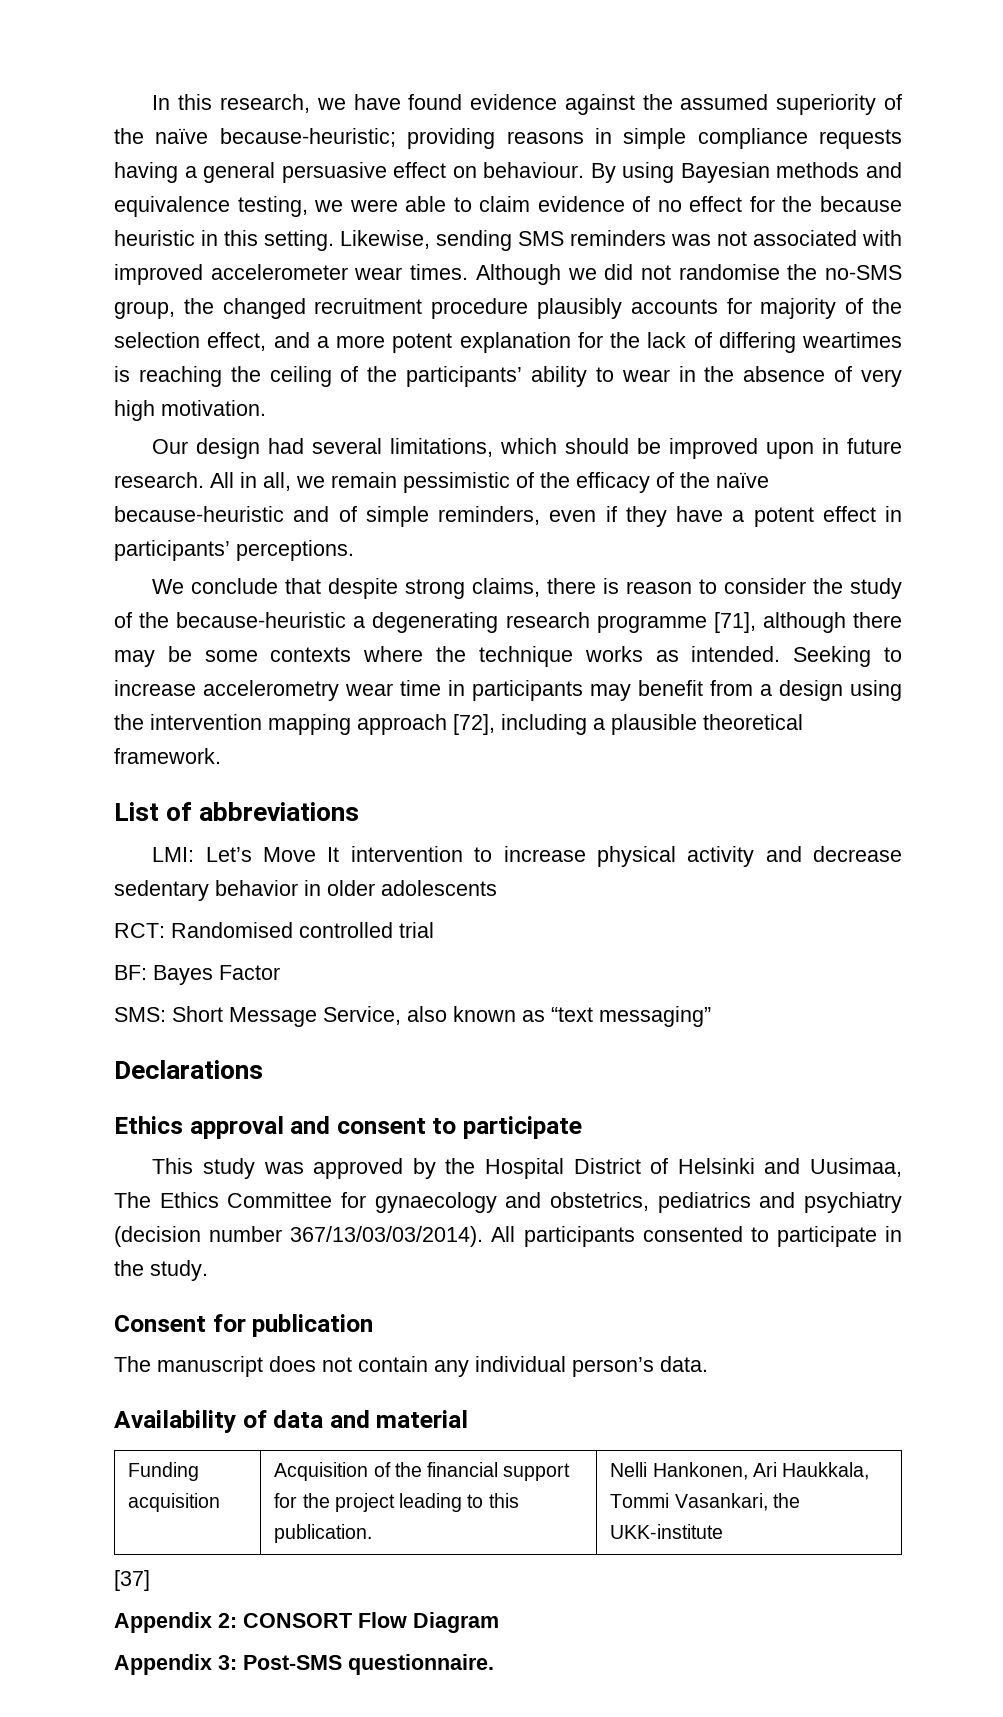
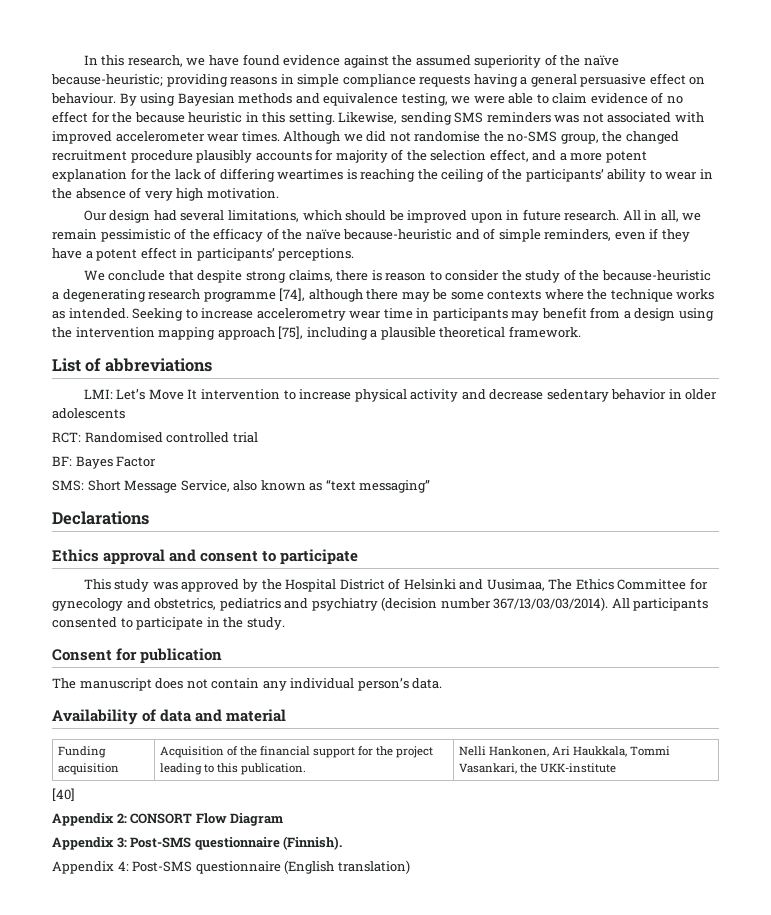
[713,612,756,633] [71], -> [279,288,306,301] [74],
[453,714,495,735] [72], -> [278,326,304,339] [75],
[374,1192,497,1213] gynaecology -> [52,598,123,611] gynecology
[114,1570,150,1591] [37] -> [52,788,75,801] [40]
[348,1654,494,1675] questionnaire. -> [194,836,343,850] [52,860,410,874] questionnaire (Finnish). // Appendix 4: Post-SMS questionnaire (English translation)

